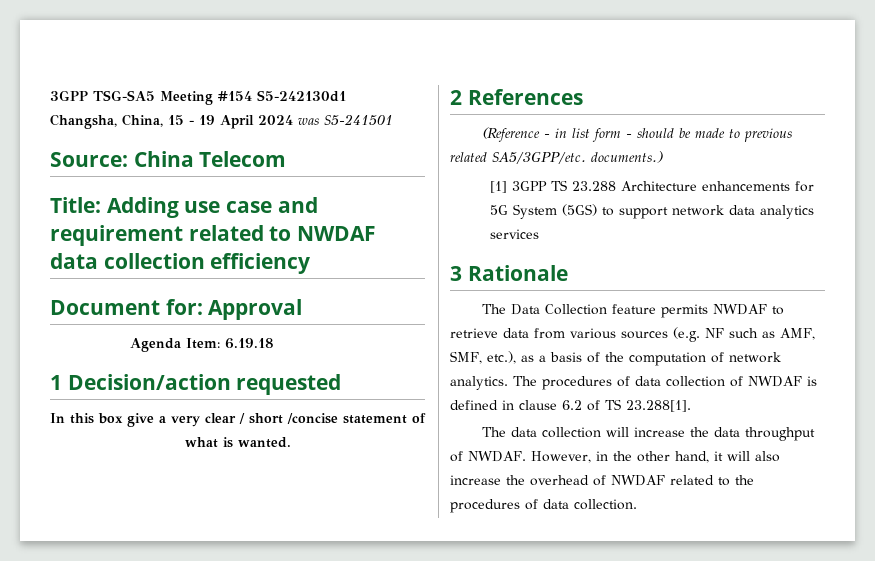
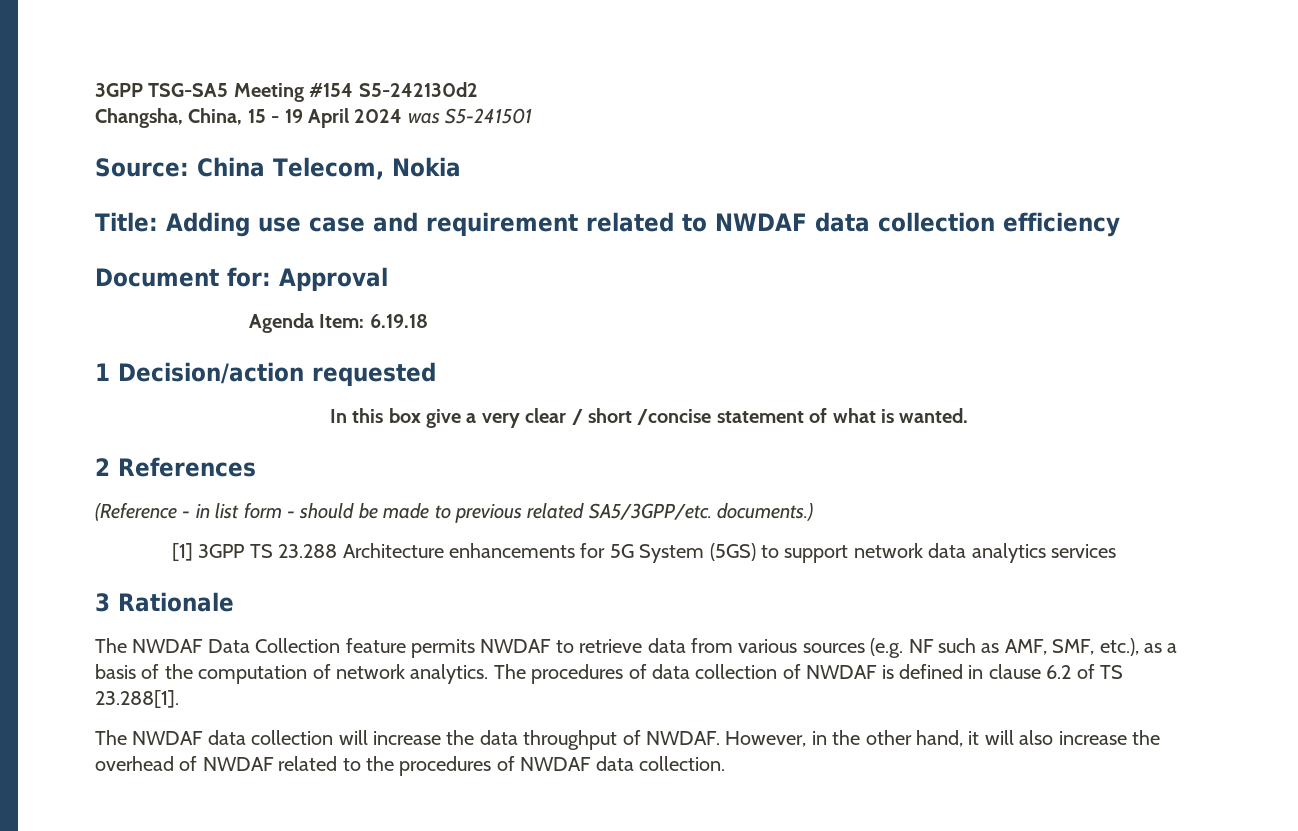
[257,90,346,102] S5-242130d1 -> [358,82,478,97] S5-242130d2
[199,151,287,167] Telecom -> [273,157,461,180] Telecom, Nokia
(507, 309) none -> [132,639,204,653] NWDAF
(507, 432) none -> [132,731,204,745] NWDAF
(538, 504) none -> [520,757,592,771] NWDAF

